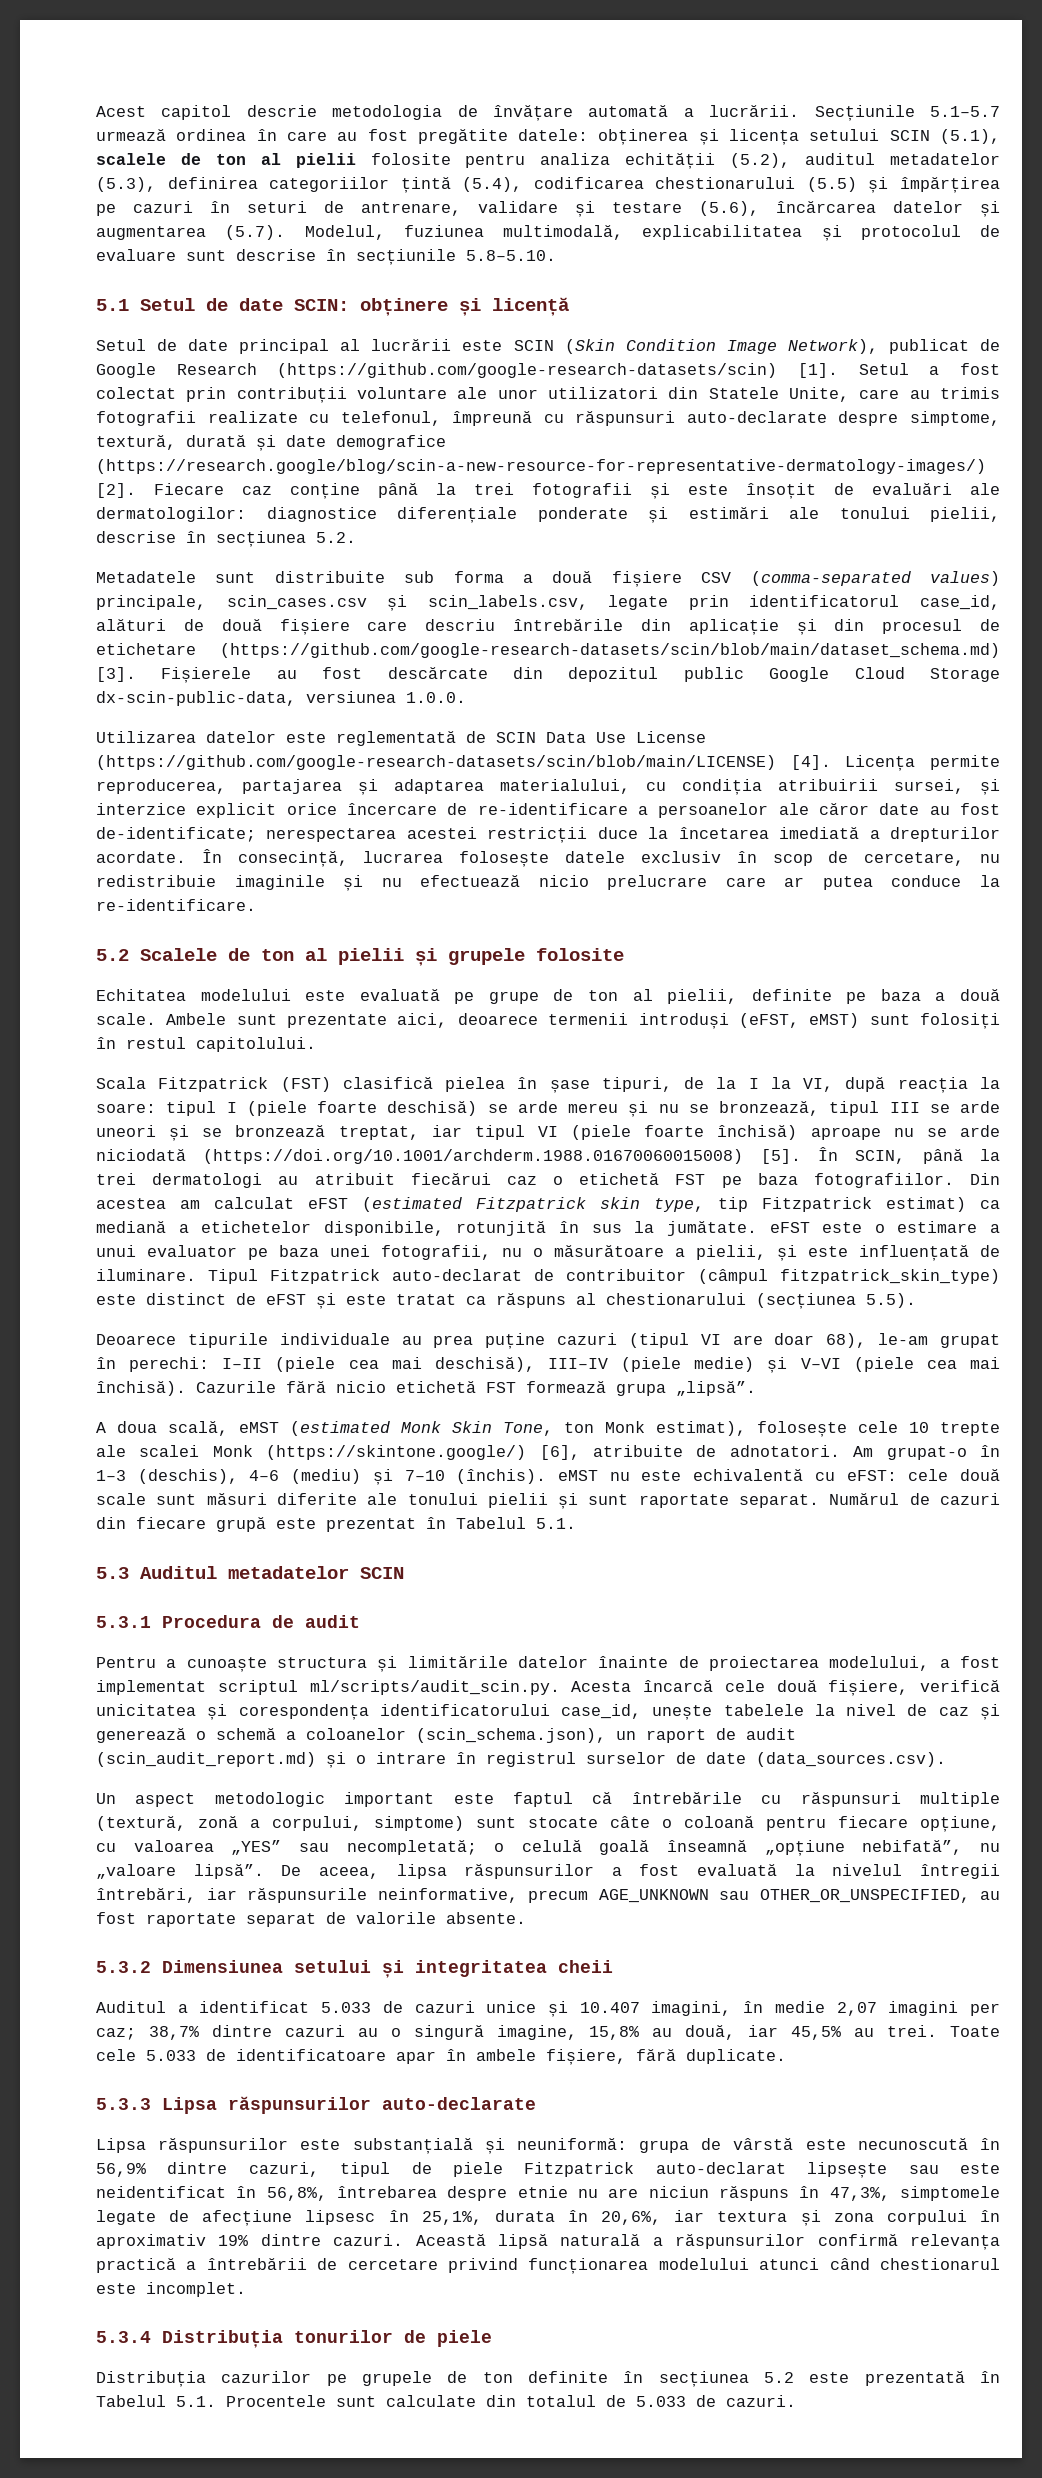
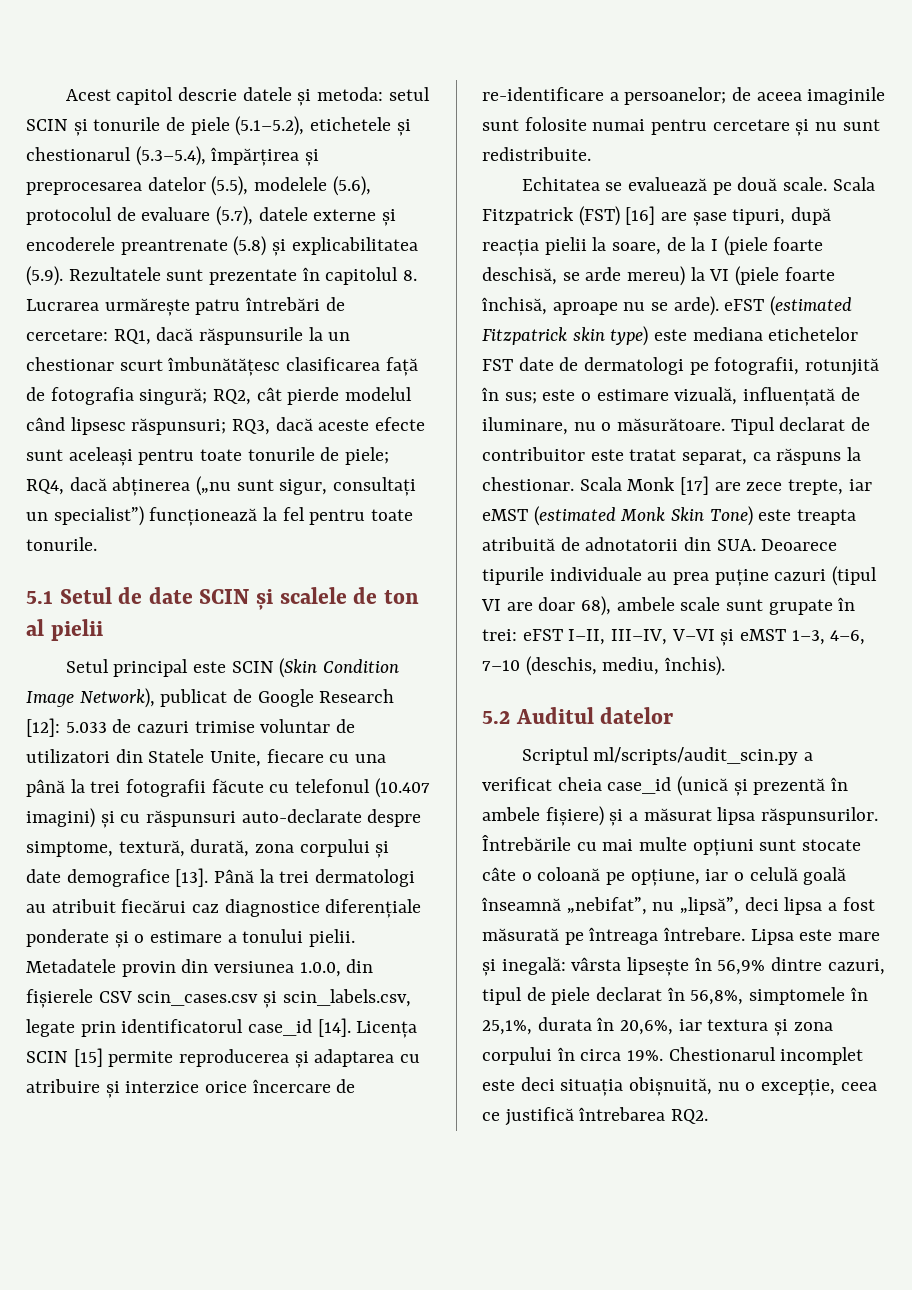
[332,105,1000,121] [96,129,1000,145] metodologia de învățare automată a lucrării. Secțiunile 5.1–5.7 urmează ordinea în care au fost pregătite datele: obținerea și licența setului SCIN (5.1), -> [242,87,430,106] [26,116,411,136] [26,146,320,166] [26,176,371,196] [26,206,397,226] [26,236,418,256] [26,266,418,286] [26,297,345,316] [26,327,351,345] [26,357,418,376] [26,387,413,405] [26,417,426,435] [26,447,390,466] [26,476,417,496] [26,506,414,526] [26,537,97,551] [26,587,274,610] datele și metoda: setul SCIN și tonurile de piele (5.1–5.2), etichetele și chestionarul (5.3–5.4), împărțirea și preprocesarea datelor (5.5), modelele (5.6), protocolul de evaluare (5.7), datele externe și encoderele preantrenate (5.8) și explicabilitatea (5.9). Rezultatele sunt prezentate în capitolul 8. Lucrarea urmărește patru întrebări de cercetare: RQ1, dacă răspunsurile la un chestionar scurt îmbunătățesc clasificarea față de fotografia singură; RQ2, cât pierde modelul când lipsesc răspunsuri; RQ3, dacă aceste efecte sunt aceleași pentru toate tonurile de piele; RQ4, dacă abținerea („nu sunt sigur, consultați un specialist”) funcționează la fel pentru toate tonurile. // 5.1 Setul de date SCIN și
[370,153,1000,169] [96,177,1000,193] [96,201,1000,217] [96,225,1000,241] [96,249,556,265] [96,297,569,316] [96,339,452,354] folosite pentru analiza echității (5.2), auditul metadatelor (5.3), definirea categoriilor țintă (5.4), codificarea chestionarului (5.5) și împărțirea pe cazuri în seturi de antrenare, validare și testare (5.6), încărcarea datelor și augmentarea (5.7). Modelul, fuziunea multimodală, explicabilitatea și protocolul de evaluare sunt descrise în secțiunile 5.8–5.10. // 5.1 Setul de date SCIN: obținere și licență // Setul de date principal al lucrării -> [65,659,189,677] // Setul principal
[277,363,1000,378] [96,387,1001,403] [96,411,533,426] (https://github.com/google-research-datasets/scin) [1]. Setul a fost colectat prin contribuții voluntare ale unor utilizatori din Statele Unite, care au trimis fotografii realizate cu telefonul, împreună -> [26,718,356,737] [26,749,387,767] [26,778,430,798] [26,808,115,828] [12]: 5.033 de cazuri trimise voluntar de utilizatori din Statele Unite, fiecare cu una până la trei fotografii făcute cu telefonul (10.407 imagini) și
[186,435,446,451] [96,459,986,474] [96,483,1000,499] [96,507,1000,523] [96,531,356,547] [96,571,1000,587] [96,595,1000,611] [96,619,1001,635] [96,643,1000,658] [96,667,1000,683] [96,691,466,706] [96,731,706,746] [96,755,1000,771] [96,779,1000,795] [96,803,1001,818] [96,827,1001,843] [96,849,1001,867] [96,875,1000,891] [96,899,256,911] [96,948,624,966] [96,989,1000,1004] [96,1013,1001,1029] [96,1037,316,1052] [96,1077,1000,1093] [96,1101,1000,1117] [96,1125,1000,1141] [96,1147,963,1164] durată și date demografice (https://research.google/blog/scin-a-new-resource-for-representative-dermatology-images/) [2]. Fiecare caz conține până la trei fotografii și este însoțit de evaluări ale dermatologilor: diagnostice diferențiale ponderate și estimări ale tonului pielii, descrise în secțiunea 5.2. // Metadatele sunt distribuite sub forma a două fișiere CSV (comma-separated values) principale, scin_cases.csv și scin_labels.csv, legate prin identificatorul case_id, alături de două fișiere care descriu întrebările din aplicație și din procesul de etichetare (https://github.com/google-research-datasets/scin/blob/main/dataset_schema.md) [3]. Fișierele au fost descărcate din depozitul public Google Cloud Storage dx-scin-public-data, versiunea 1.0.0. // Utilizarea datelor este reglementată de SCIN Data Use License (https://github.com/google-research-datasets/scin/blob/main/LICENSE) [4]. Licența permite reproducerea, partajarea și adaptarea materialului, cu condiția atribuirii sursei, și interzice explicit orice încercare de re-identificare a persoanelor ale căror date au fost de-identificate; nerespectarea acestei restricții duce la încetarea imediată a drepturilor acordate. În consecință, lucrarea folosește datele exclusiv în scop de cercetare, nu redistribuie imaginile și nu efectuează nicio prelucrare care ar putea conduce la re-identificare. // 5.2 Scalele de ton al pielii și grupele folosite // Echitatea modelului este evaluată pe grupe de ton al pielii, definite pe baza a două scale. Ambele sunt prezentate aici, deoarece termenii introduși (eFST, eMST) sunt folosiți în restul capitolului. // Scala Fitzpatrick (FST) clasifică pielea în șase tipuri, de la I la VI, după reacția la soare: tipul I (piele foarte deschisă) se arde mereu și nu se bronzează, tipul III se arde uneori și se bronzează treptat, iar tipul VI (piele foarte închisă) aproape nu se arde niciodată (https://doi.org/10.1001/archderm.1988.01670060015008) [5]. În SCIN, până -> [190,839,390,858] [26,868,255,887] durată, zona corpului și date demografice [13]. Până
[553,1173,1000,1188] [96,1197,1000,1212] [96,1221,1001,1236] [96,1245,1000,1261] [96,1269,1000,1284] [96,1293,336,1309] o etichetă FST pe baza fotografiilor. Din acestea am calculat eFST (estimated Fitzpatrick skin type, tip Fitzpatrick estimat) ca mediană a etichetelor disponibile, rotunjită în sus la jumătate. eFST este o estimare a unui evaluator pe baza unei fotografii, nu o măsurătoare a pielii, și este influențată de iluminare. Tipul Fitzpatrick auto-declarat de contribuitor (câmpul fitzpatrick_skin_type) este distinct de eFST și -> [224,899,422,918] [26,929,356,948] [26,959,374,977] [26,989,411,1008] [26,1018,418,1038] [26,1048,421,1068] [26,1079,356,1098] [482,87,886,105] [482,117,880,136] [482,147,591,161] [521,177,875,195] [482,206,832,226] [482,236,824,256] [482,266,835,286] [482,296,853,316] [482,326,859,346] [482,357,880,376] [482,387,860,406] [482,417,871,435] [482,447,585,461] diagnostice diferențiale ponderate și o estimare a tonului pielii. Metadatele provin din versiunea 1.0.0, din fișierele CSV scin_cases.csv și scin_labels.csv, legate prin identificatorul case_id [14]. Licența SCIN [15] permite reproducerea și adaptarea cu atribuire și interzice orice încercare de re-identificare a persoanelor; de aceea imaginile sunt folosite numai pentru cercetare și nu sunt redistribuite. // Echitatea se evaluează pe două scale. Scala Fitzpatrick (FST) [16] are șase tipuri, după reacția pielii la soare, de la I (piele foarte deschisă, se arde mereu) la VI (piele foarte închisă, aproape nu se arde). eFST (estimated Fitzpatrick skin type) este mediana etichetelor FST date de dermatologi pe fotografii, rotunjită în sus; este o estimare vizuală, influențată de iluminare, nu o măsurătoare. Tipul declarat de contribuitor
(456, 1299) none -> [682,449,748,465] separat,
[576,1293,916,1309] al chestionarului (secțiunea 5.5). // -> [847,447,862,461] [482,476,872,495] [482,506,857,526] [482,537,756,551] la chestionar. Scala Monk [17] are zece trepte, iar eMST (estimated Monk Skin Tone) este treapta atribuită de adnotatorii din SUA.
[878,1333,1000,1348] [96,1357,1000,1373] [96,1381,756,1396] [96,1421,1000,1437] [96,1445,1000,1460] [96,1469,1000,1485] [96,1493,1000,1509] [96,1517,576,1532] [96,1566,404,1579] [96,1615,360,1628] [96,1656,1001,1672] [96,1680,1000,1696] [96,1704,1000,1720] [96,1728,796,1743] [96,1752,946,1768] [96,1792,1000,1807] [96,1816,464,1831] le-am grupat în perechi: I–II (piele cea mai deschisă), III–IV (piele medie) și V–VI (piele cea mai închisă). Cazurile fără nicio etichetă FST formează grupa „lipsă”. // A doua scală, eMST (estimated Monk Skin Tone, ton Monk estimat), folosește cele 10 trepte ale scalei Monk (https://skintone.google/) [6], atribuite de adnotatori. Am grupat-o în 1–3 (deschis), 4–6 (mediu) și 7–10 (închis). eMST nu este echivalentă cu eFST: cele două scale sunt măsuri diferite ale tonului pielii și sunt raportate separat. Numărul de cazuri din fiecare grupă este prezentat în Tabelul 5.1. // 5.3 Auditul metadatelor SCIN // 5.3.1 Procedura de audit // Pentru a cunoaște structura și limitările datelor înainte de proiectarea modelului, a fost implementat scriptul ml/scripts/audit_scin.py. Acesta încarcă cele două fișiere, verifică unicitatea și corespondența identificatorului case_id, unește tabelele la nivel de caz și generează o schemă a coloanelor (scin_schema.json), un raport de audit (scin_audit_report.md) și o intrare în registrul surselor de date (data_sources.csv). // Un aspect metodologic important este faptul că întrebările cu răspunsuri multiple (textură, zonă a corpului, simptome) -> [616,597,856,615] [482,629,866,646] [482,656,726,676] [482,707,674,724] [521,747,814,765] [482,776,849,796] [482,806,879,826] [482,835,754,856] ambele scale sunt grupate în trei: eFST I–II, III–IV, V–VI și eMST 1–3, 4–6, 7–10 (deschis, mediu, închis). // 5.2 Auditul datelor // Scriptul ml/scripts/audit_scin.py a verificat cheia case_id (unică și prezentă în ambele fișiere) și a măsurat lipsa răspunsurilor. Întrebările cu mai multe opțiuni
[766,1816,1000,1832] [96,1840,1000,1856] [96,1864,1000,1879] [96,1888,1000,1903] [96,1912,526,1927] [96,1960,613,1978] [96,2001,1000,2017] [96,2025,1000,2040] [96,2049,786,2065] [96,2096,536,2114] [96,2138,968,2154] pentru fiecare opțiune, cu valoarea „YES” sau necompletată; o celulă goală înseamnă „opțiune nebifată”, nu „valoare lipsă”. De aceea, lipsa răspunsurilor a fost evaluată la nivelul întregii întrebări, iar răspunsurile neinformative, precum AGE_UNKNOWN sau OTHER_OR_UNSPECIFIED, au fost raportate separat de valorile absente. // 5.3.2 Dimensiunea setului și integritatea cheii // Auditul a identificat 5.033 de cazuri unice și 10.407 imagini, în medie 2,07 imagini per caz; 38,7% dintre cazuri au o singură imagine, 15,8% au două, iar 45,5% au trei. Toate cele 5.033 de identificatoare apar în ambele fișiere, fără duplicate. // 5.3.3 Lipsa răspunsurilor auto-declarate // Lipsa răspunsurilor este substanțială și neuniformă: grupa de vârstă este necunoscută -> [606,867,847,886] [482,897,875,915] [482,927,881,945] [482,957,690,976] pe opțiune, iar o celulă goală înseamnă „nebifat”, nu „lipsă”, deci lipsa a fost măsurată pe întreaga întrebare. Lipsa este mare și inegală: vârsta lipsește
[524,2162,1000,2178] [96,2186,1001,2201] [96,2210,376,2226] Fitzpatrick auto-declarat lipsește sau este neidentificat în 56,8%, întrebarea despre etnie nu are niciun răspuns în 47,3%, simptomele legate de afecțiune lipsesc -> [596,987,846,1005] declarat în 56,8%, simptomele
[96,2234,1000,2250] [96,2258,1000,2274] [96,2282,246,2297] [96,2330,492,2348] [96,2371,1001,2387] [96,2395,796,2407] aproximativ 19% dintre cazuri. Această lipsă naturală a răspunsurilor confirmă relevanța practică a întrebării de cercetare privind funcționarea modelului atunci când chestionarul este incomplet. // 5.3.4 Distribuția tonurilor de piele // Distribuția cazurilor pe grupele de ton definite în secțiunea 5.2 este prezentată în Tabelul 5.1. Procentele sunt calculate din totalul de 5.033 de cazuri. -> [580,1047,864,1065] [482,1077,877,1096] [482,1107,709,1126] circa 19%. Chestionarul incomplet este deci situația obișnuită, nu o excepție, ceea ce justifică întrebarea RQ2.

